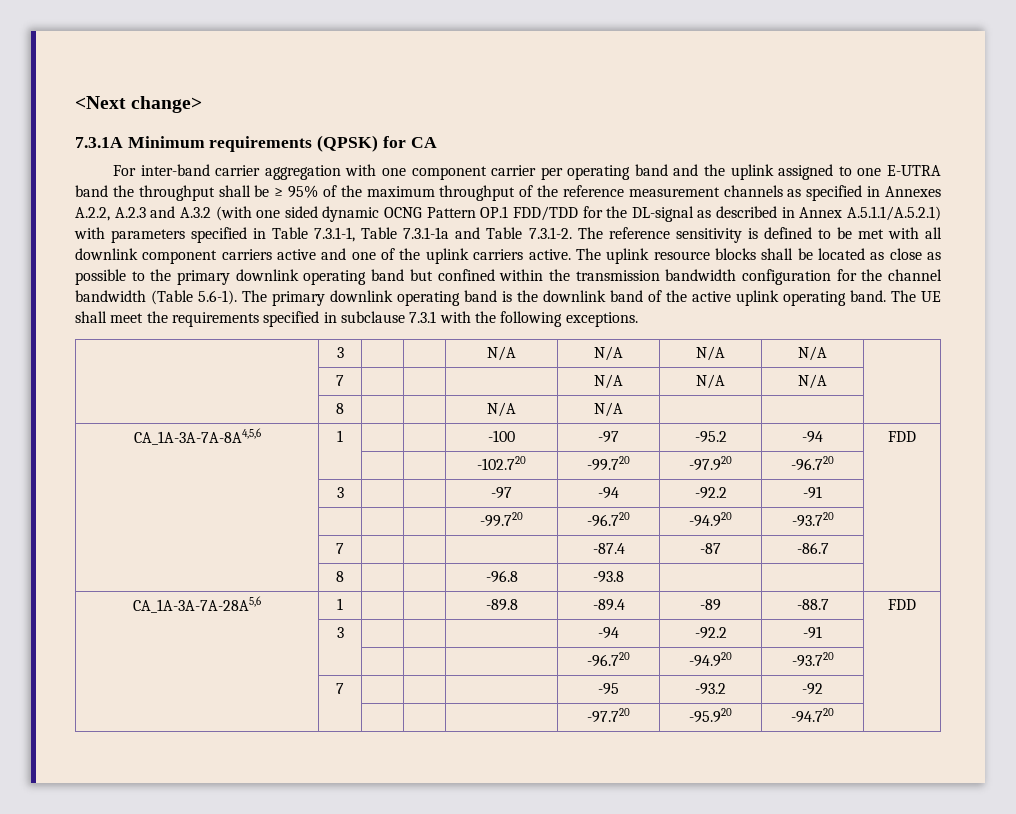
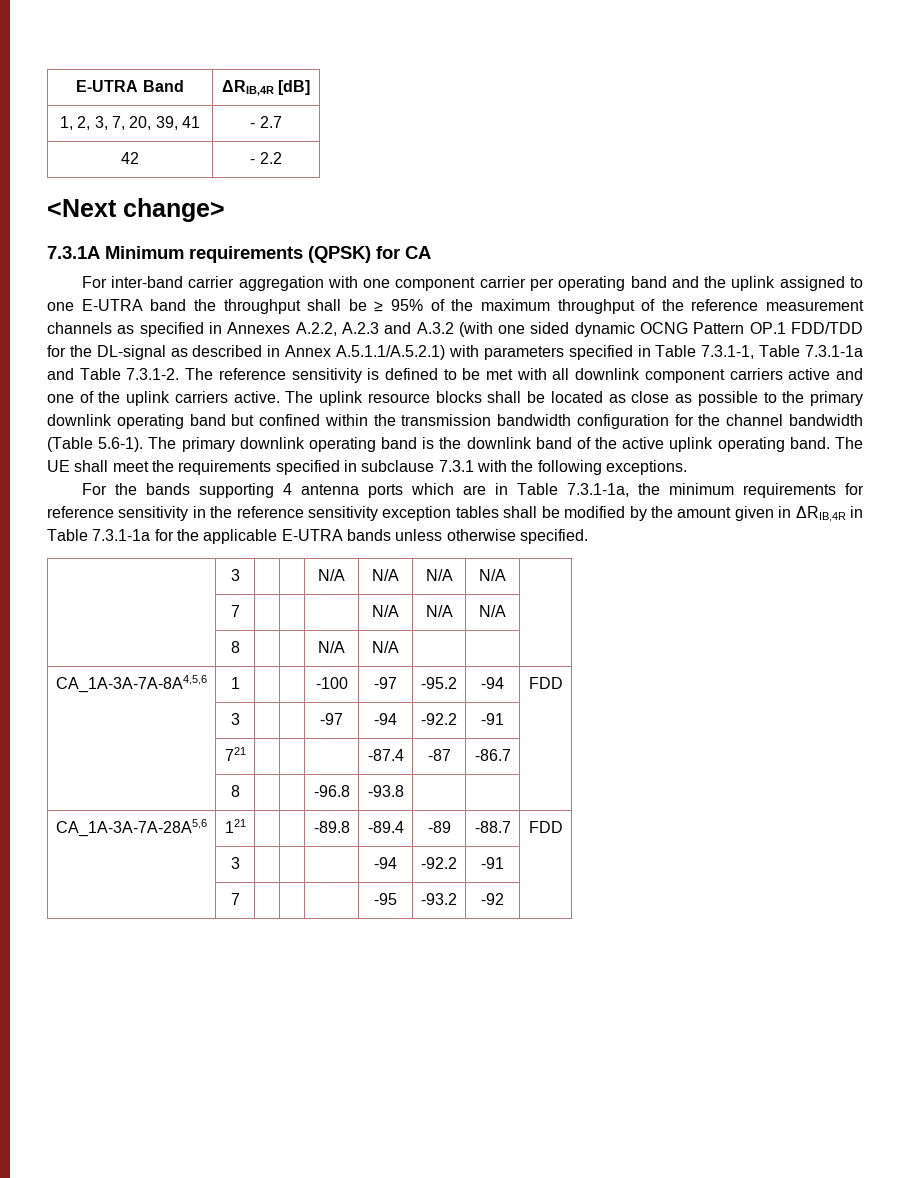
(75, 102) none -> [76,80,184,92] [221,80,311,96] [60,116,200,130] [250,116,282,128] [121,152,139,164] [250,152,282,164] E-UTRA Band | ΔRIB,4R [dB] // 1, 2, 3, 7, 20, 39, 41 | - 2.7 // 42 | - 2.2 //
(638, 319) none -> [81,483,865,498] [47,506,863,522] [47,529,588,544] // For the bands supporting 4 antenna ports which are in Table 7.3.1-1a, the minimum requirements for reference sensitivity in the reference sensitivity exception tables shall be modified by the amount given in ΔRIB,4R in Table 7.3.1-1a for the applicable E-UTRA bands unless otherwise specified.
[477,456,526,470] [587,456,630,471] [689,456,732,471] [791,456,834,471] // | | | | -102.720 | -99.720 | -97.920 | -96.720 | -> (563, 683) none
[480,512,523,527] [587,512,630,527] [689,512,732,527] [791,512,834,527] [336,543,344,554] | | | -99.720 | -96.720 | -94.920 | -93.720 | // | 7 -> [224,747,246,761] 721
[337,598,343,610] 1 -> [224,819,246,833] 121
[587,652,630,667] [689,652,732,667] [791,652,834,667] // | | | | | -96.720 | -94.920 | -93.720 | -> (504, 863) none
[587,708,630,723] [689,708,732,723] [791,708,834,723] // | | | | | -97.720 | -95.920 | -94.720 | -> (504, 899) none

